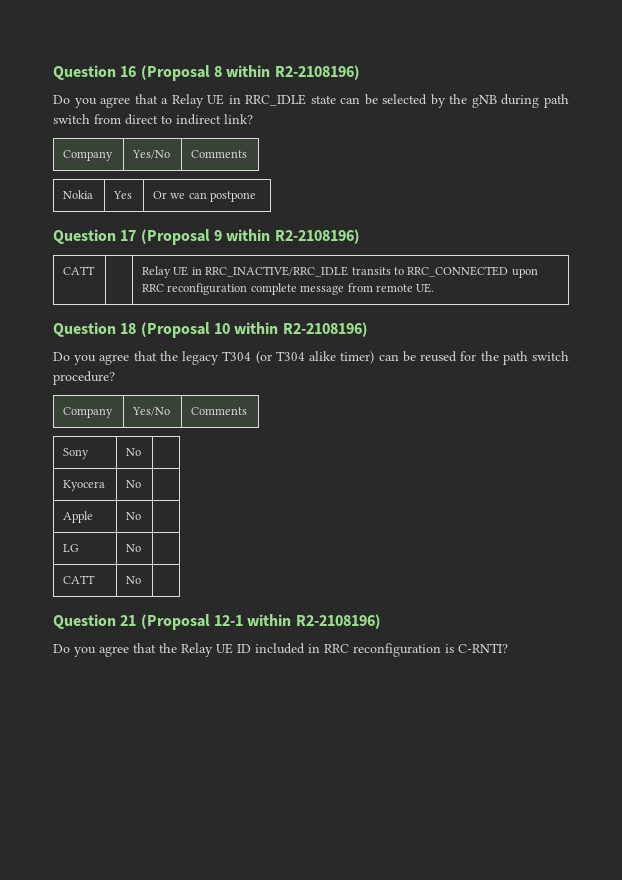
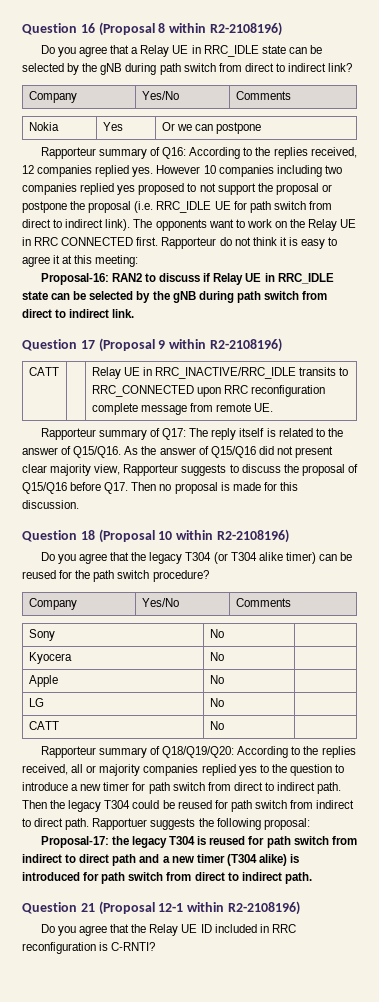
(257, 196) none -> [40,147,357,159] [22,165,342,177] [22,183,332,195] [22,201,332,213] [22,219,357,231] [22,237,338,249] [22,255,139,267] [40,273,334,285] [22,291,328,303] [22,309,135,318] // Rapporteur summary of Q16: According to the replies received, 12 companies replied yes. However 10 companies including two companies replied yes proposed to not support the proposal or postpone the proposal (i.e. RRC_IDLE UE for path switch from direct to indirect link). The opponents want to work on the Relay UE in RRC CONNECTED first. Rapporteur do not think it is easy to agree it at this meeting: // Proposal-16: RAN2 to discuss if Relay UE in RRC_IDLE state can be selected by the gNB during path switch from direct to indirect link.
(435, 288) none -> [40,428,343,440] [22,446,334,458] [22,464,358,476] [22,482,298,494] [22,500,79,509] // Rapporteur summary of Q17: The reply itself is related to the answer of Q15/Q16. As the answer of Q15/Q16 did not present clear majority view, Rapporteur suggests to discuss the proposal of Q15/Q16 before Q17. Then no proposal is made for this discussion.
(142, 580) none -> [40,746,356,758] [22,764,345,776] [22,782,342,794] [22,800,355,812] [22,818,310,830] [40,836,357,848] [22,854,300,866] [22,872,312,884] // Rapporteur summary of Q18/Q19/Q20: According to the replies received, all or majority companies replied yes to the question to introduce a new timer for path switch from direct to indirect path. Then the legacy T304 could be reused for path switch from indirect to direct path. Rapportuer suggests the following proposal: // Proposal-17: the legacy T304 is reused for path switch from indirect to direct path and a new timer (T304 alike) is introduced for path switch from direct to indirect path.

